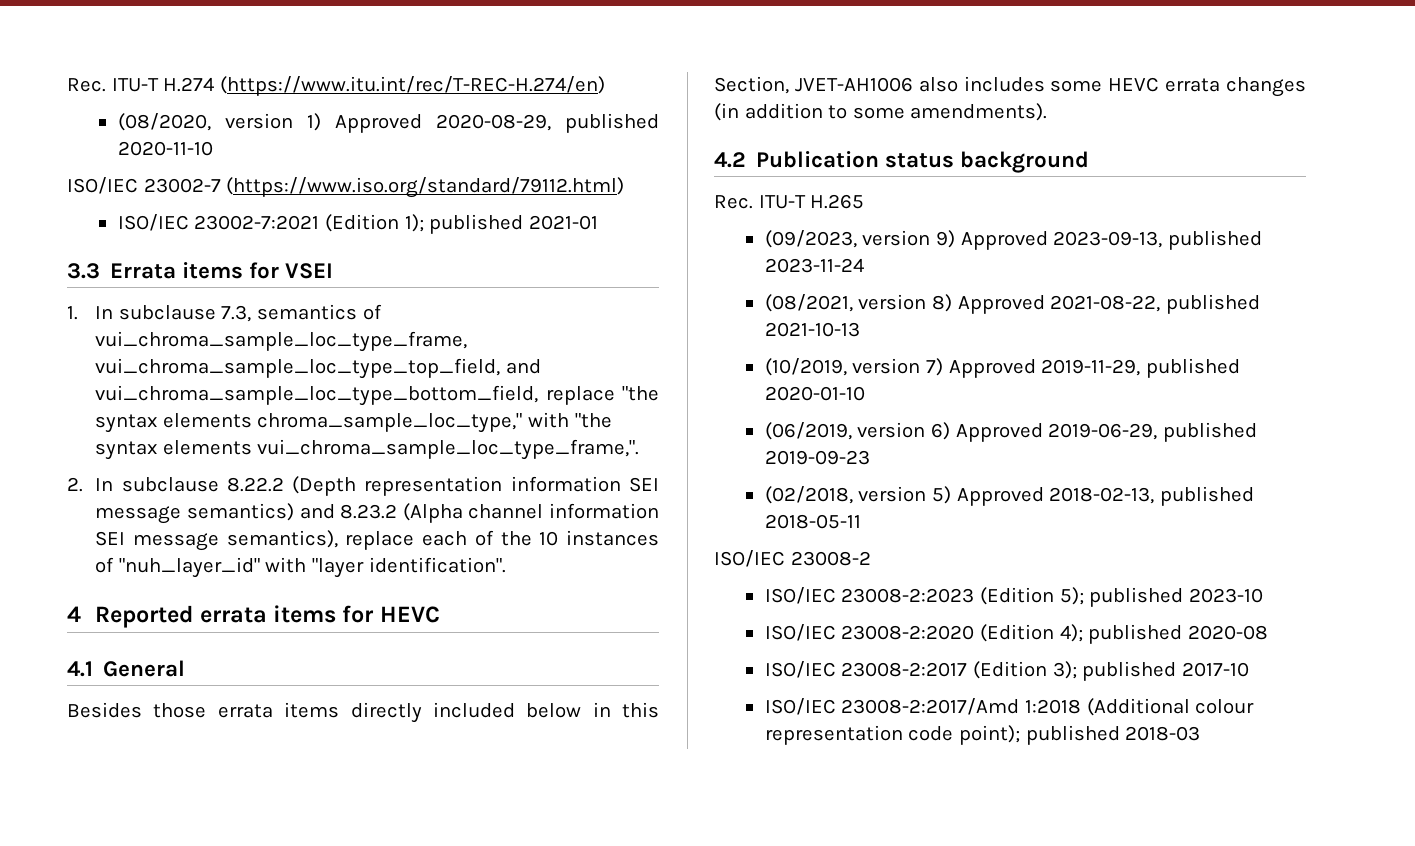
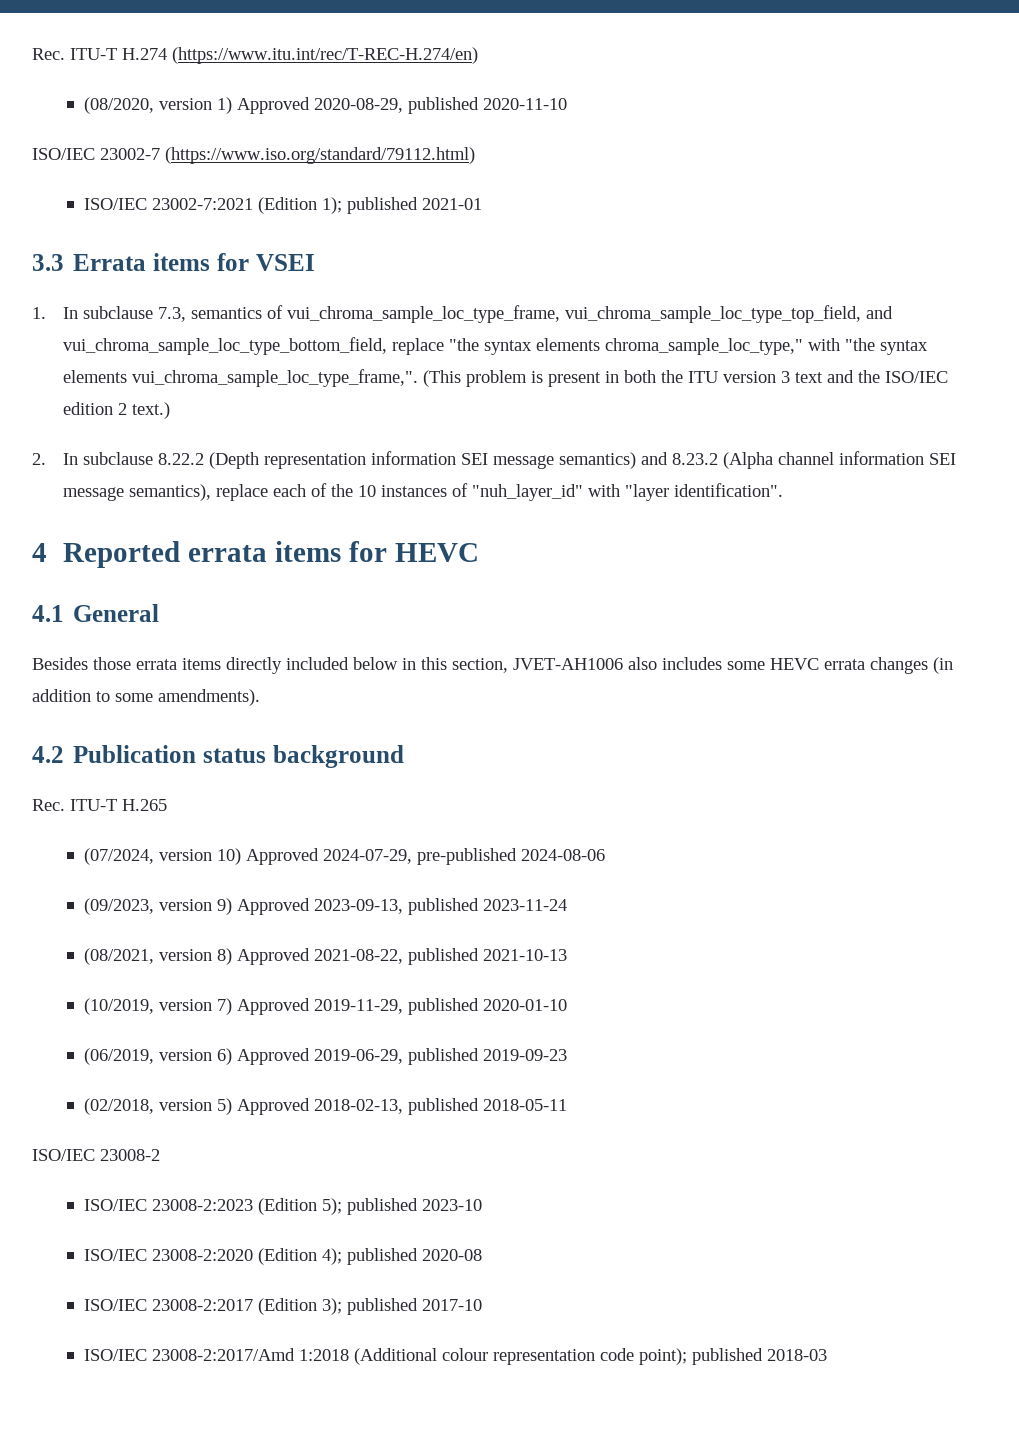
(640, 449) none -> [423,370,949,387] [63,402,171,419] (This problem is present in both the ITU version 3 text and the ISO/IEC edition 2 text.)
[714,76,789,94] Section, -> [452,658,508,673] section,
(865, 201) none -> [83,848,605,865] // (07/2024, version 10) Approved 2024-07-29, pre-published 2024-08-06

